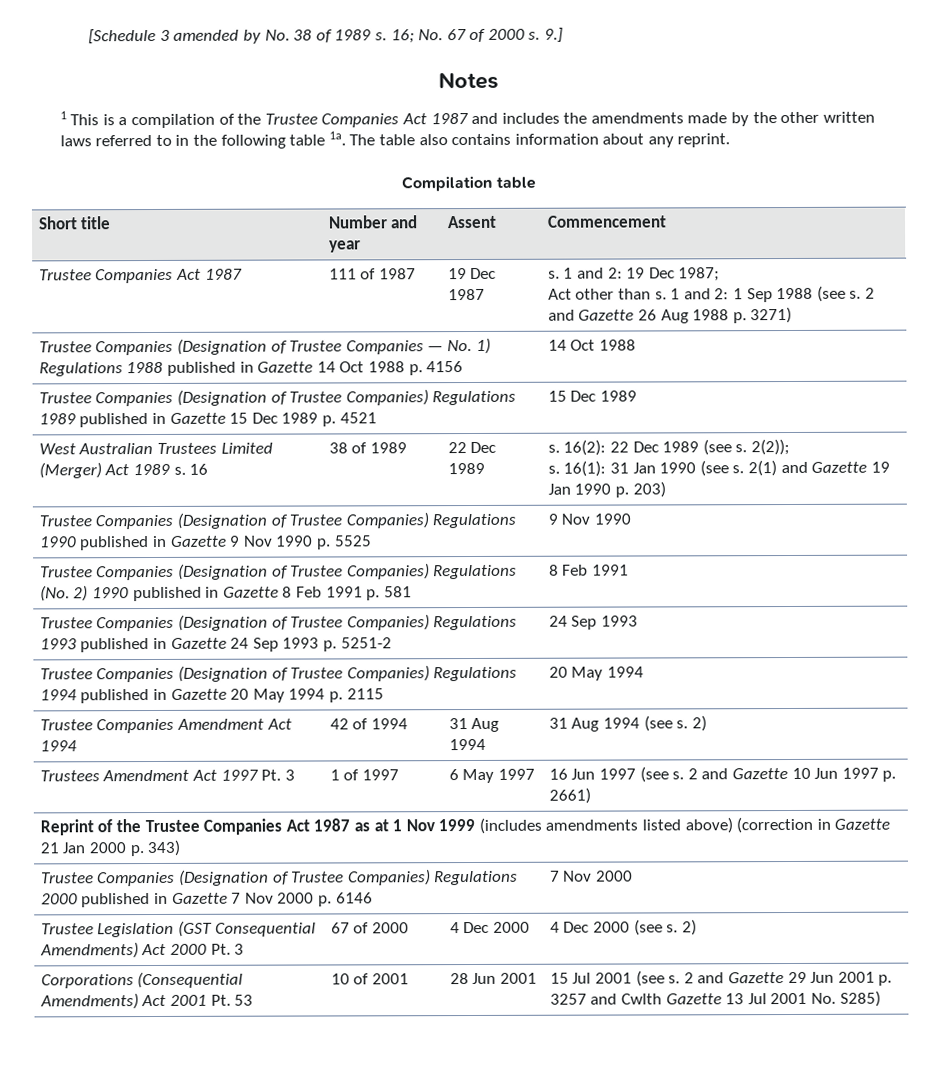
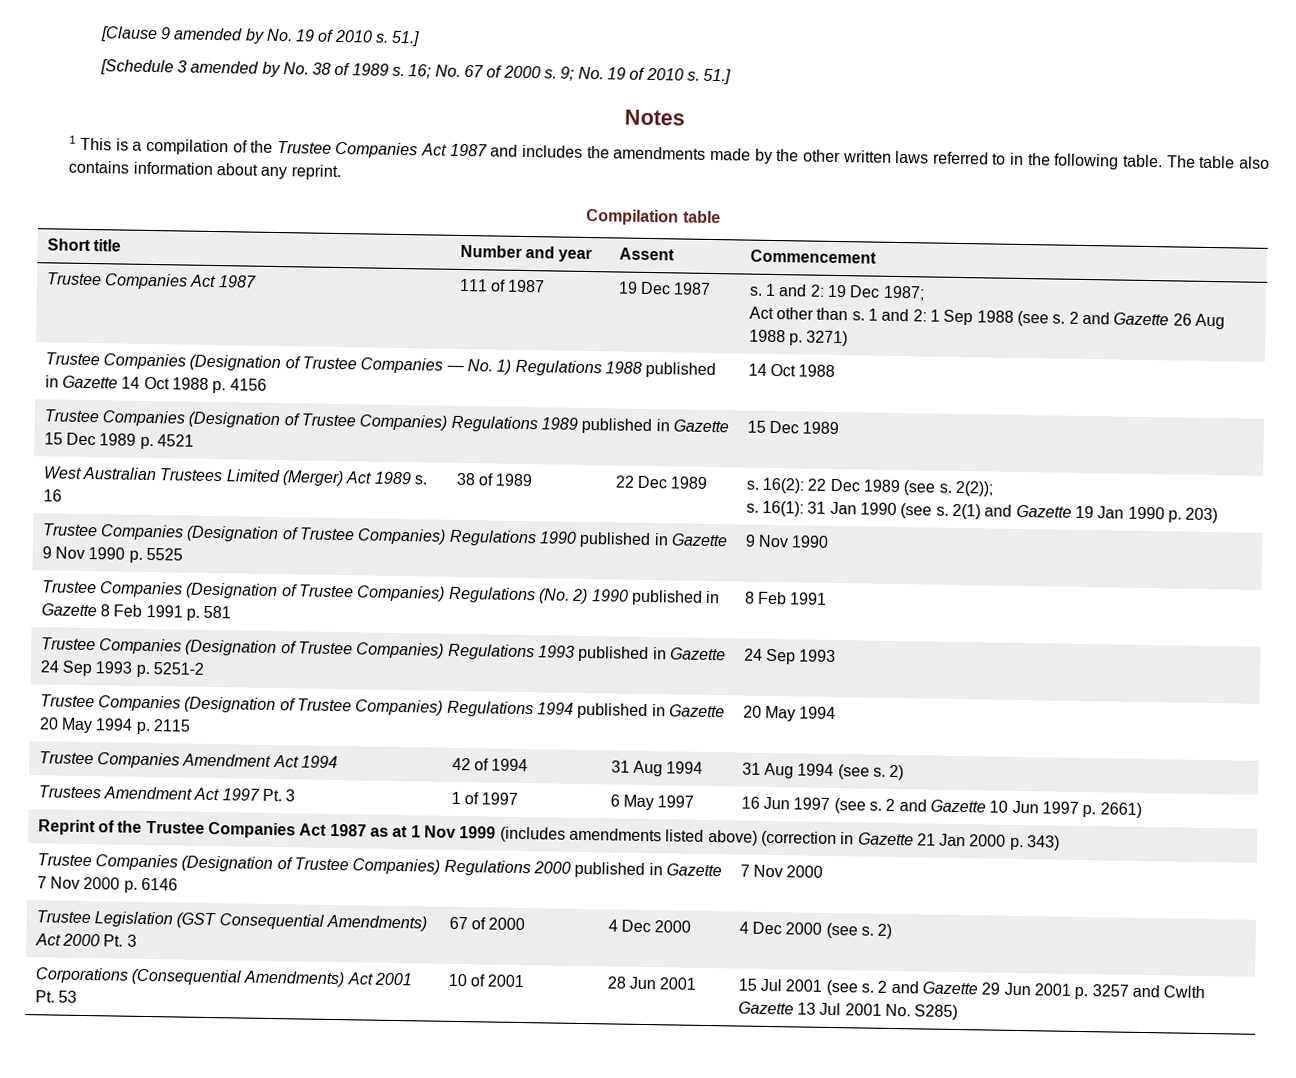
(88, 36) none -> [99,26,421,47] [Clause 9 amended by No. 19 of 2010 s. 51.] //
[544,27,564,43] 9.] -> [560,66,732,85] 9; No. 19 of 2010 s. 51.]
[289,131,346,146] table 1a. -> [1123,154,1164,168] table.

